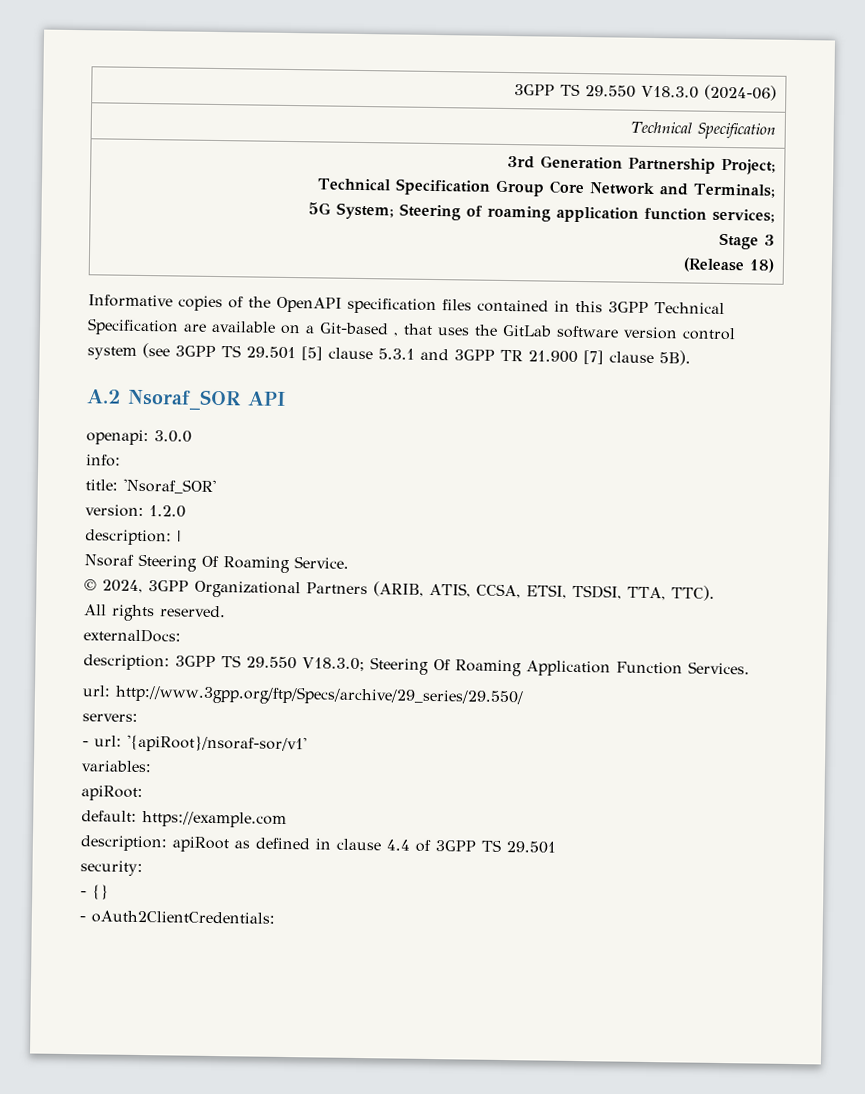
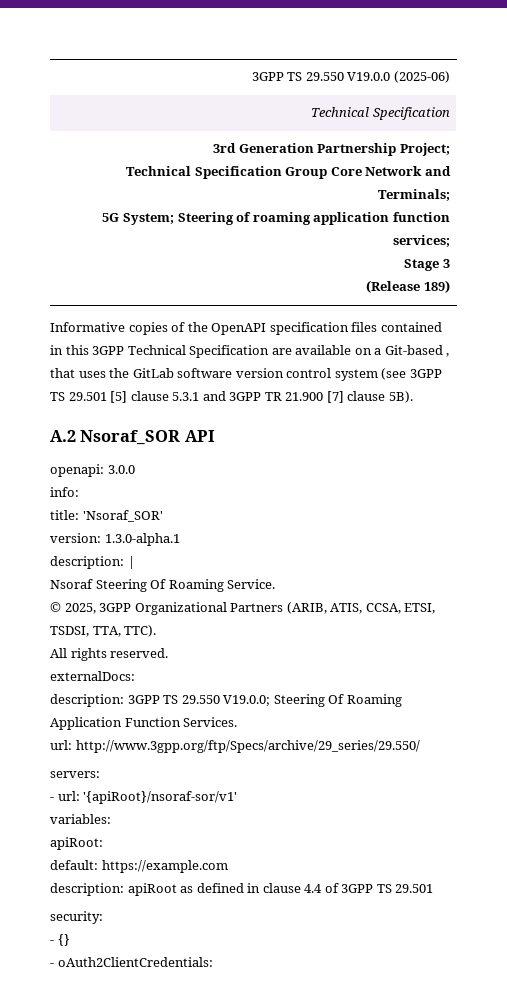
[513,83,777,101] 3GPP TS 29.550 V18.3.0 (2024-06) -> [251,71,450,83] 3GPP TS 29.550 V19.0.0 (2025-06)
[748,258,775,273] 18) -> [423,280,450,293] 189)
[149,505,186,518] 1.2.0 -> [104,533,180,546] 1.3.0-alpha.1
[102,579,143,594] 2024, -> [64,603,96,614] 2025,
[302,657,365,672] V18.3.0; -> [223,695,271,706] V19.0.0;

